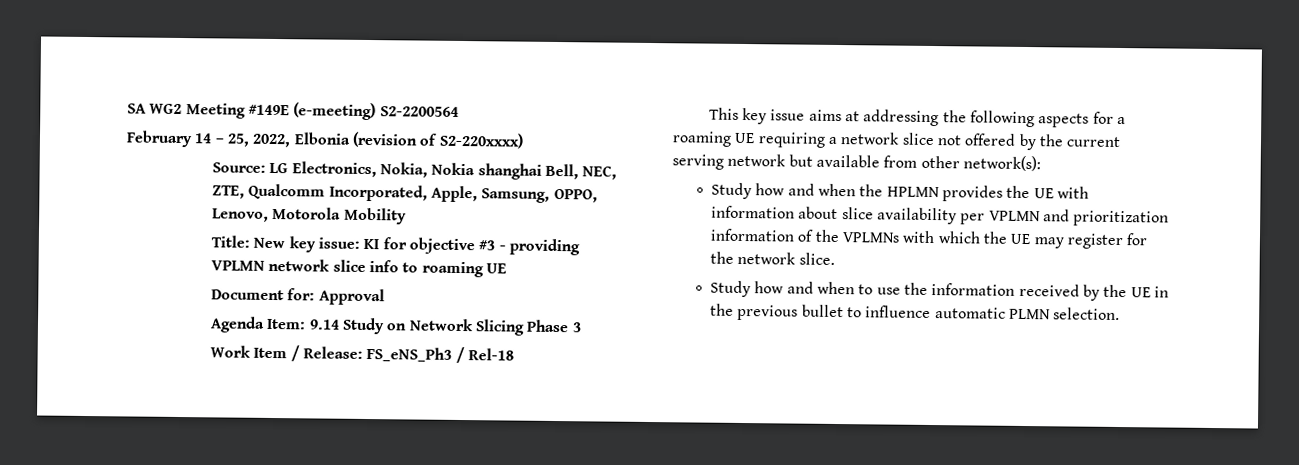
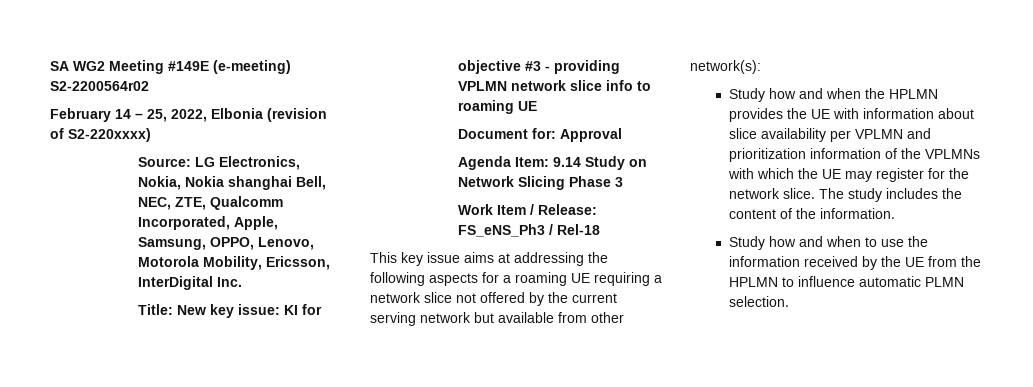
[379,106,459,117] S2-2200564 -> [50,81,149,91] S2-2200564r02
[343,207,407,225] Mobility -> [202,256,330,270] [137,276,242,290] Mobility, Ericsson, InterDigital Inc.
(835, 258) none -> [818,188,962,202] [728,208,895,219] The study includes the content of the information.
[1153,286,1169,298] [710,303,844,321] in the previous bullet -> [927,256,981,267] [728,277,778,287] from the HPLMN

